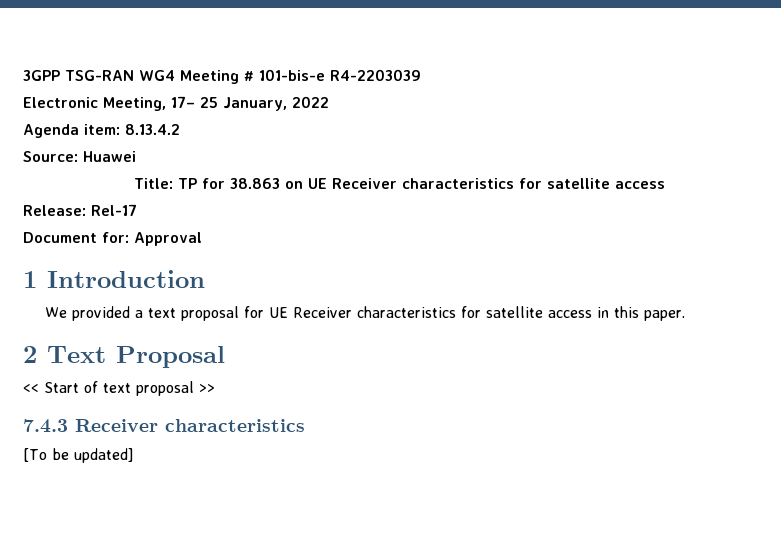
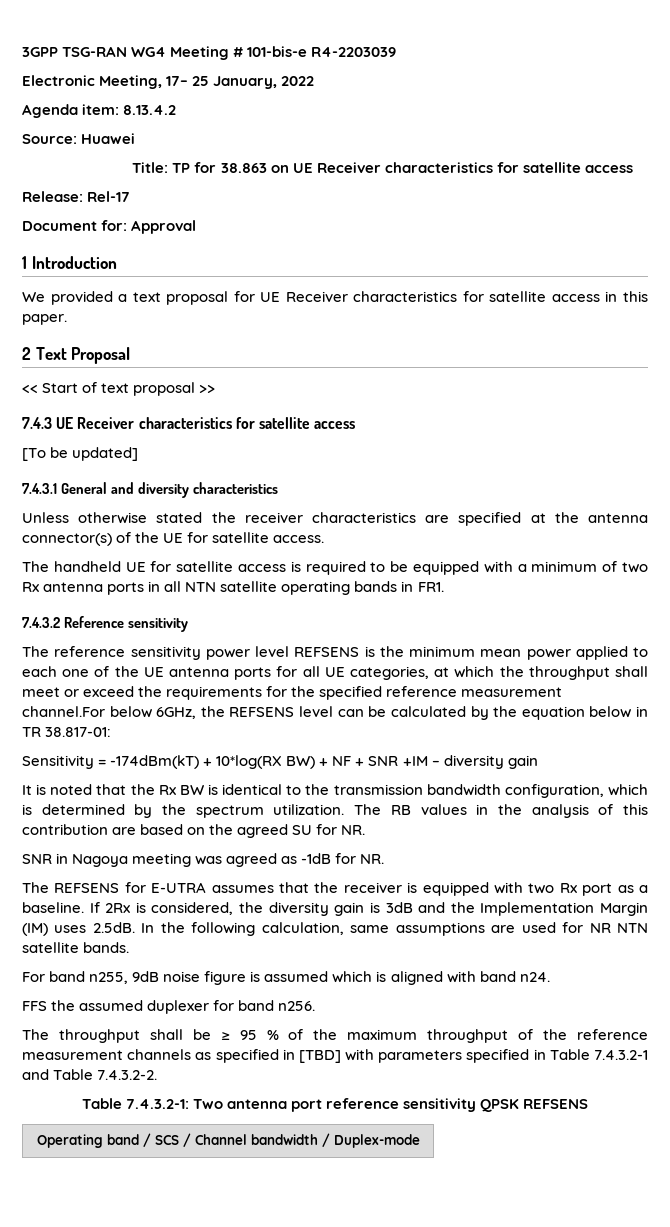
[75,419,305,432] Receiver characteristics -> [56,417,356,429] UE Receiver characteristics for satellite access
(134, 455) none -> [22,482,278,498] [22,512,648,526] [22,532,325,546] [22,561,648,575] [22,581,444,595] [22,616,188,632] [22,646,648,660] [22,666,648,680] [22,686,563,700] [22,706,649,720] [22,727,112,737] [22,755,538,769] [22,784,649,798] [22,804,648,818] [22,824,366,838] [22,853,385,867] [22,882,648,896] [22,902,649,916] [22,922,648,936] [22,942,130,953] [22,971,550,985] [22,1000,316,1014] [22,1029,648,1043] [22,1049,649,1063] [22,1069,158,1080] [81,1098,589,1112] [36,1133,420,1148] // 7.4.3.1 General and diversity characteristics // Unless otherwise stated the receiver characteristics are specified at the antenna connector(s) of the UE for satellite access. // The handheld UE for satellite access is required to be equipped with a minimum of two Rx antenna ports in all NTN satellite operating bands in FR1. // 7.4.3.2 Reference sensitivity // The reference sensitivity power level REFSENS is the minimum mean power applied to each one of the UE antenna ports for all UE categories, at which the throughput shall meet or exceed the requirements for the specified reference measurement channel.For below 6GHz, the REFSENS level can be calculated by the equation below in TR 38.817-01: // Sensitivity = -174dBm(kT) + 10*log(RX BW) + NF + SNR +IM – diversity gain // It is noted that the Rx BW is identical to the transmission bandwidth configuration, which is determined by the spectrum utilization. The RB values in the analysis of this contribution are based on the agreed SU for NR. // SNR in Nagoya meeting was agreed as -1dB for NR. // The REFSENS for E-UTRA assumes that the receiver is equipped with two Rx port as a baseline. If 2Rx is considered, the diversity gain is 3dB and the Implementation Margin (IM) uses 2.5dB. In the following calculation, same assumptions are used for NR NTN satellite bands. // For band n255, 9dB noise figure is assumed which is aligned with band n24. // FFS the assumed duplexer for band n256. // The throughput shall be ≥ 95 % of the maximum throughput of the reference measurement channels as specified in [TBD] with parameters specified in Table 7.4.3.2-1 and Table 7.4.3.2-2. // Table 7.4.3.2-1: Two antenna port reference sensitivity QPSK REFSENS // Operating band / SCS / Channel bandwidth / Duplex-mode

